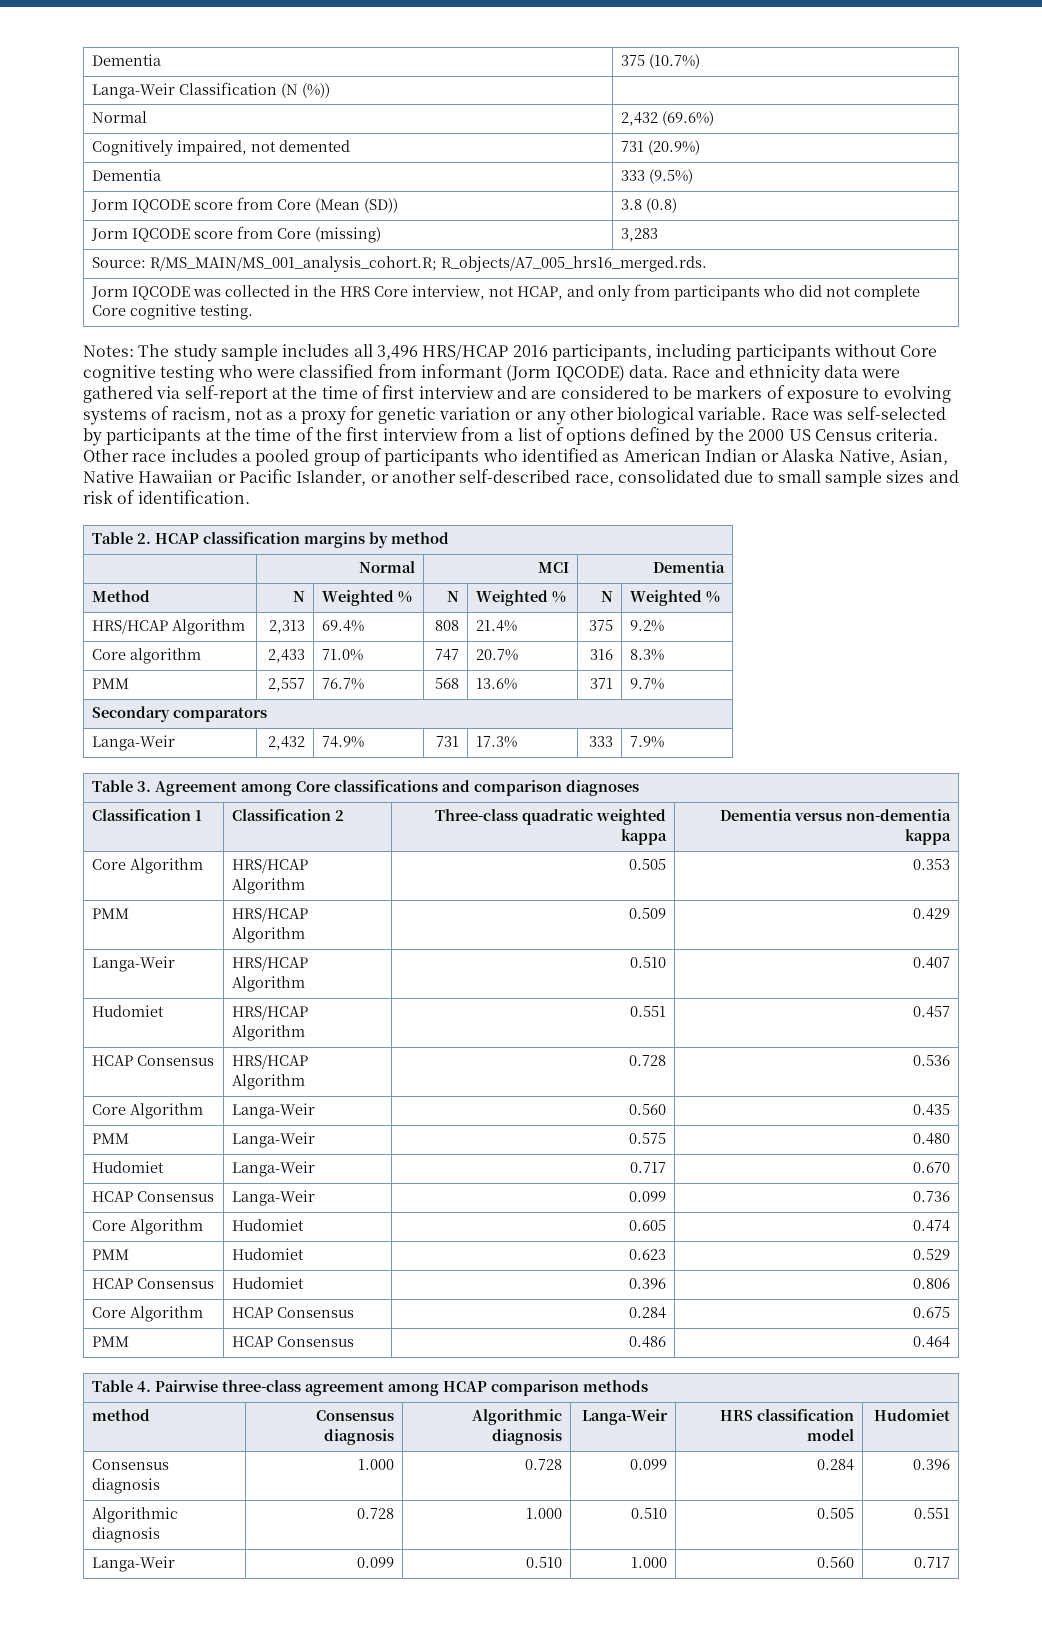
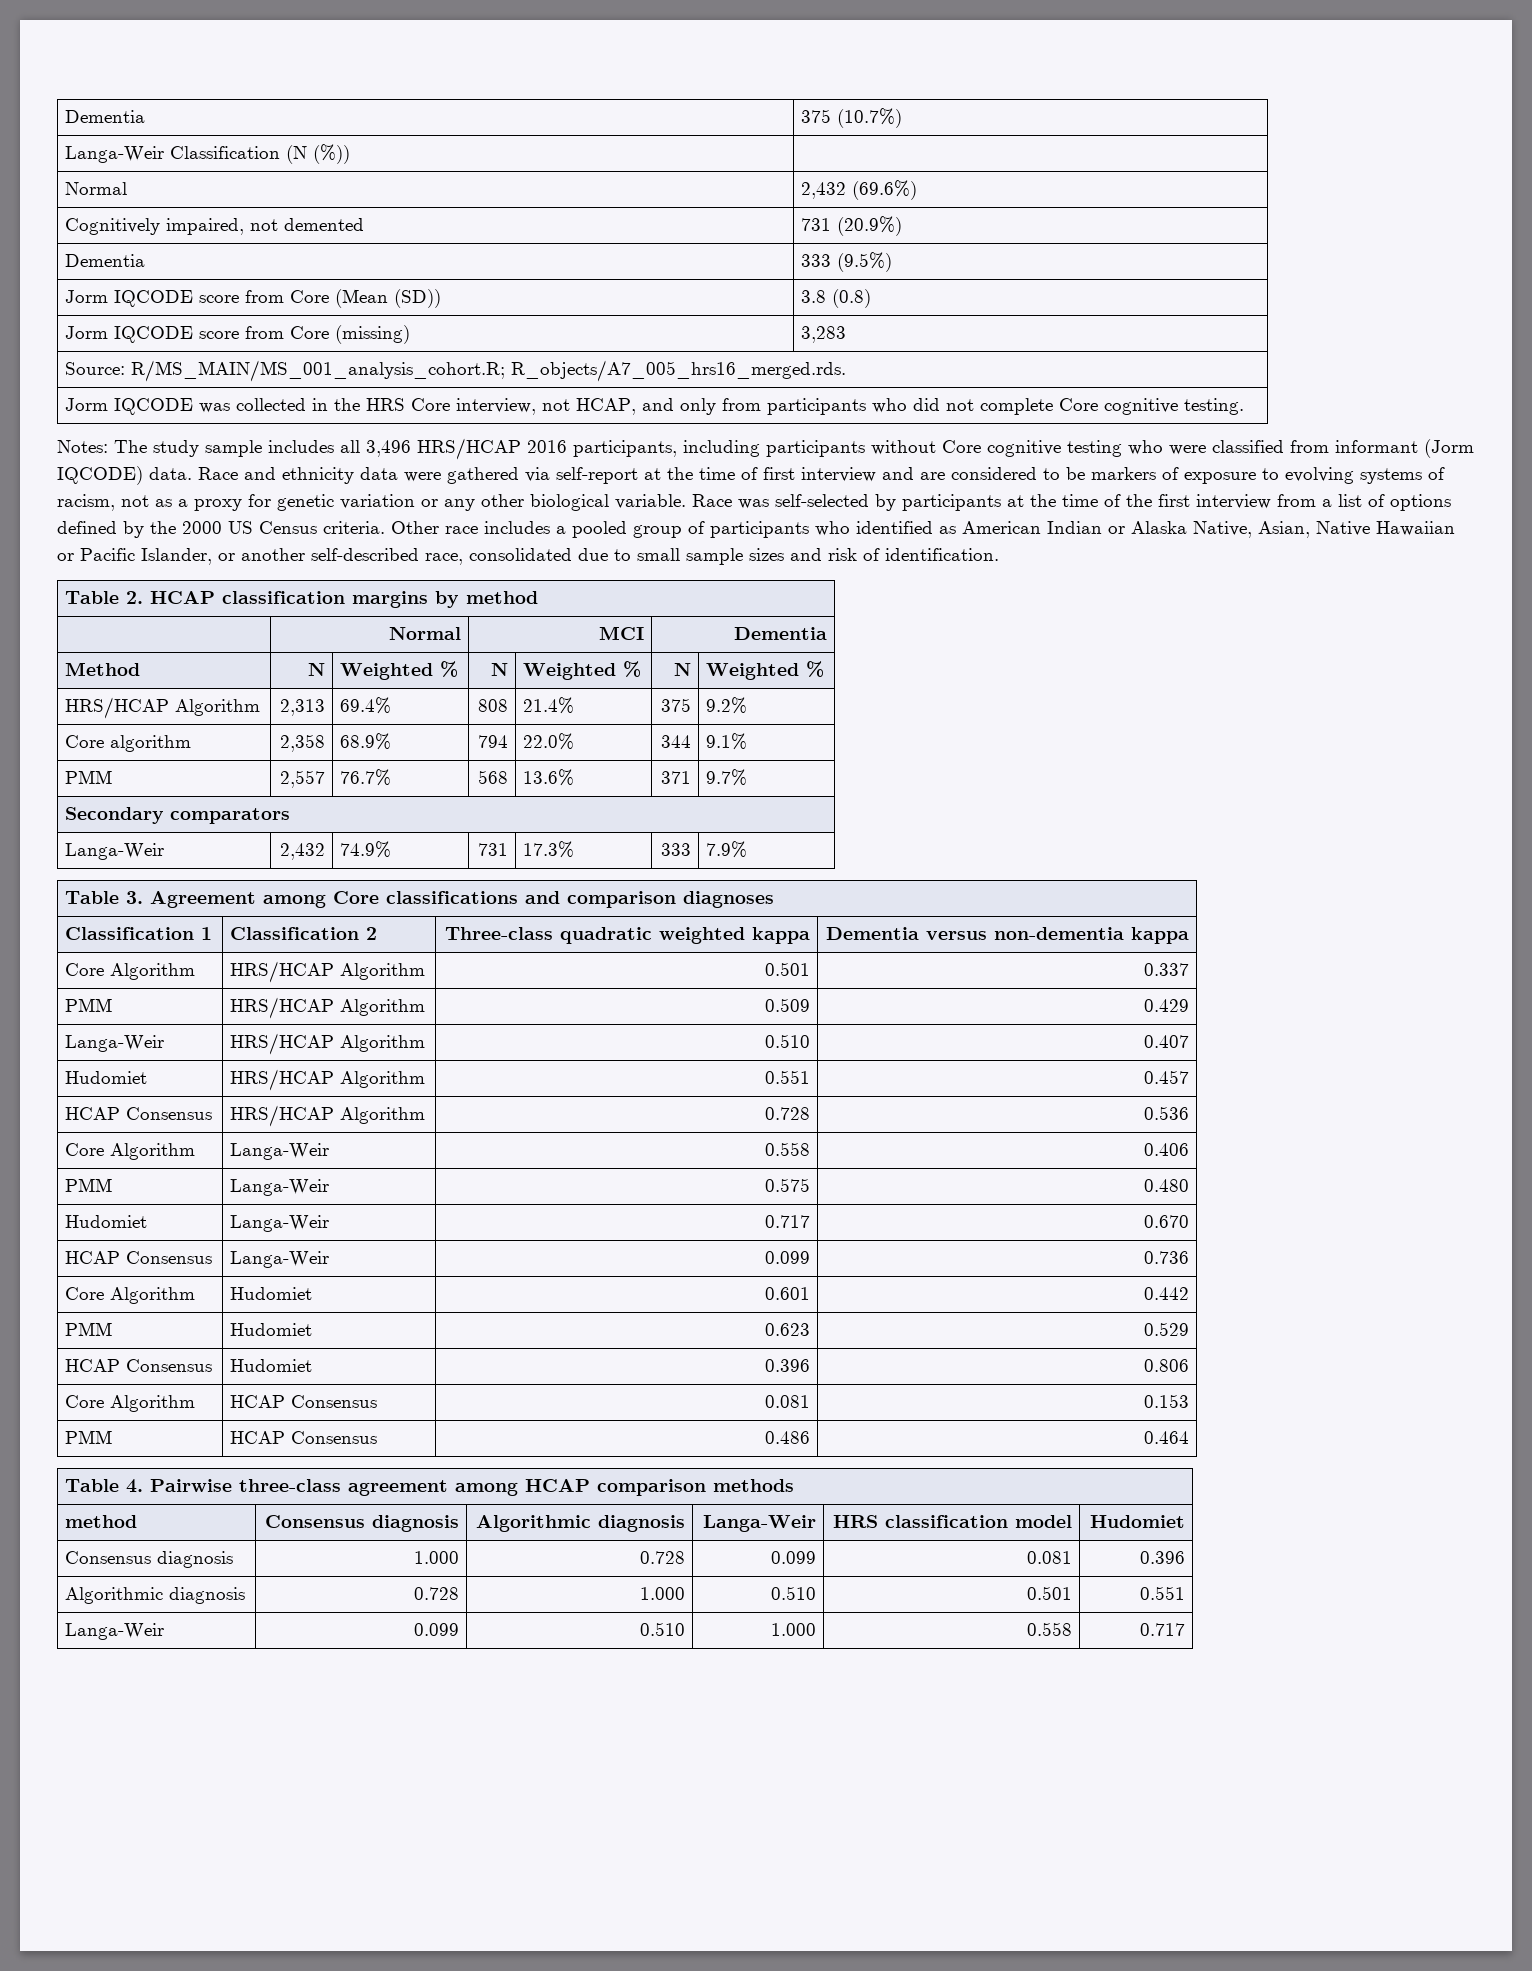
[267,649,305,663] [322,649,364,661] [434,649,459,661] [476,649,519,661] [589,649,613,660] [630,649,665,661] 2,433 | 71.0% | 747 | 20.7% | 316 | 8.3% -> [279,734,325,752] [340,733,392,750] [477,735,508,748] [523,733,575,750] [660,735,691,748] [706,733,748,750] 2,358 | 68.9% | 794 | 22.0% | 344 | 9.1%
[628,859,666,870] [912,859,950,870] 0.505 | 0.353 -> [764,962,810,976] [1143,963,1189,976] 0.501 | 0.337
[628,1104,666,1115] [912,1104,950,1116] 0.560 | 0.435 -> [764,1142,810,1156] [1143,1143,1189,1156] 0.558 | 0.406
[628,1220,666,1231] [912,1220,950,1232] 0.605 | 0.474 -> [764,1287,810,1300] [1143,1287,1189,1300] 0.601 | 0.442
[628,1307,666,1319] [912,1307,950,1318] 0.284 | 0.675 -> [764,1395,810,1408] [1143,1394,1189,1408] 0.081 | 0.153
[816,1459,854,1471] 0.284 -> [1026,1551,1072,1564] 0.081
[816,1508,854,1519] 0.505 -> [1026,1586,1072,1600] 0.501
[816,1557,854,1568] 0.560 -> [1026,1622,1072,1636] 0.558

